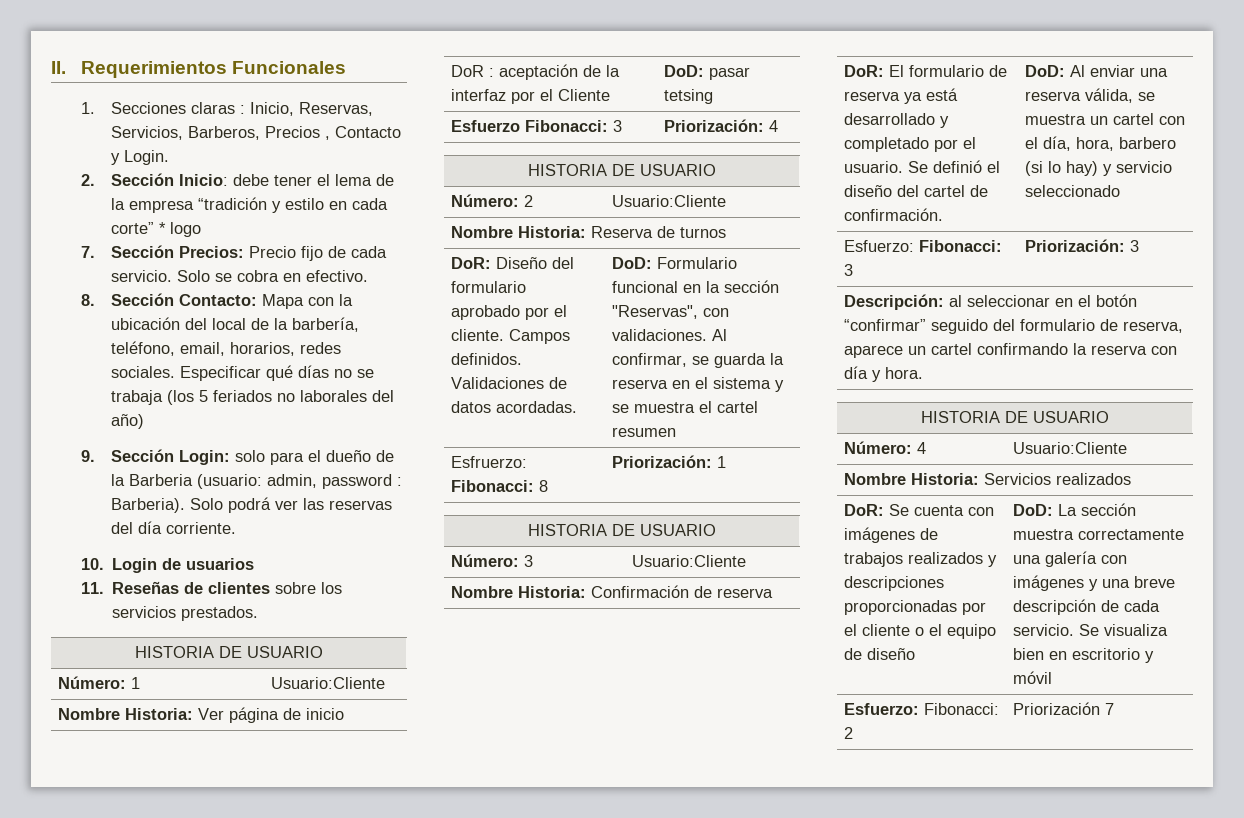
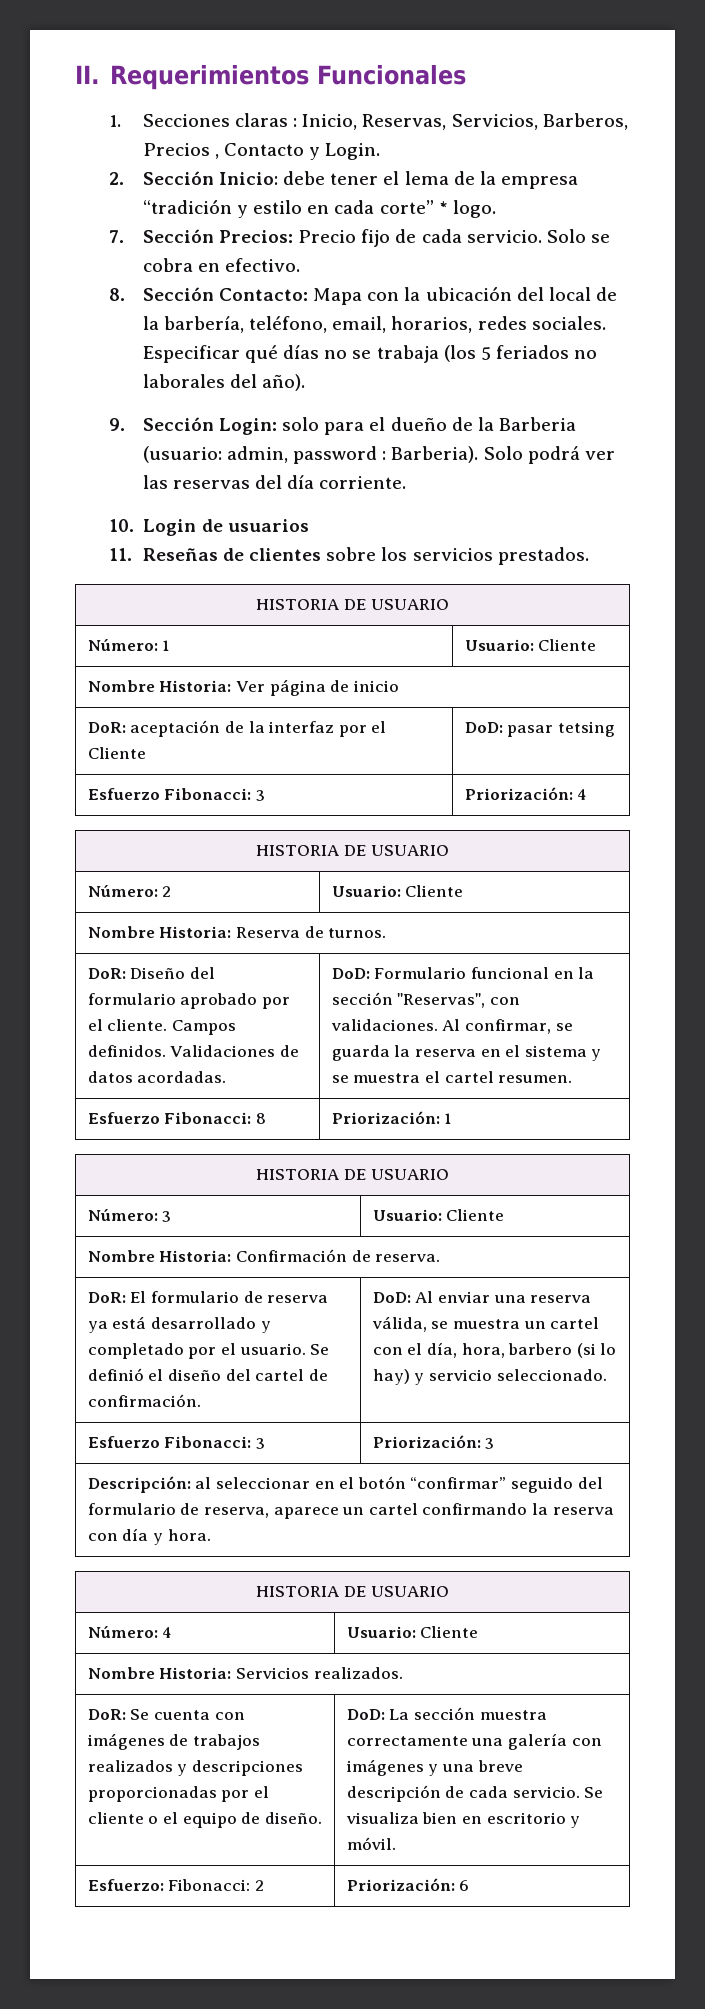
[169,222,201,237] logo -> [452,200,496,218] logo.
[110,414,144,429] año) -> [262,374,306,391] año).
[271,677,386,689] Usuario:Cliente -> [464,639,597,651] Usuario: Cliente
[451,65,495,77] DoR : -> [87,722,126,733] DoR:
[612,195,727,207] Usuario:Cliente -> [331,885,464,897] Usuario: Cliente
[680,227,727,238] turnos -> [328,928,387,938] turnos.
[612,427,677,437] [451,456,528,468] resumen // Esfruerzo: -> [498,1075,573,1083] [87,1112,160,1124] resumen. // Esfuerzo
[632,555,747,567] Usuario:Cliente -> [372,1209,505,1221] Usuario: Cliente
[717,588,774,598] reserva -> [375,1254,441,1262] reserva.
[1025,185,1121,197] [844,240,915,252] seleccionado // Esfuerzo: -> [496,1369,607,1381] [87,1436,160,1448] seleccionado. // Esfuerzo
[1013,442,1128,454] Usuario:Cliente -> [346,1626,479,1638] Usuario: Cliente
[1056,473,1132,485] realizados -> [313,1667,403,1679] realizados.
[867,648,916,660] diseño -> [264,1812,322,1824] diseño.
[1013,671,1053,684] móvil -> [346,1837,396,1850] móvil.
[1013,702,1115,715] Priorización 7 -> [346,1878,470,1891] Priorización: 6

